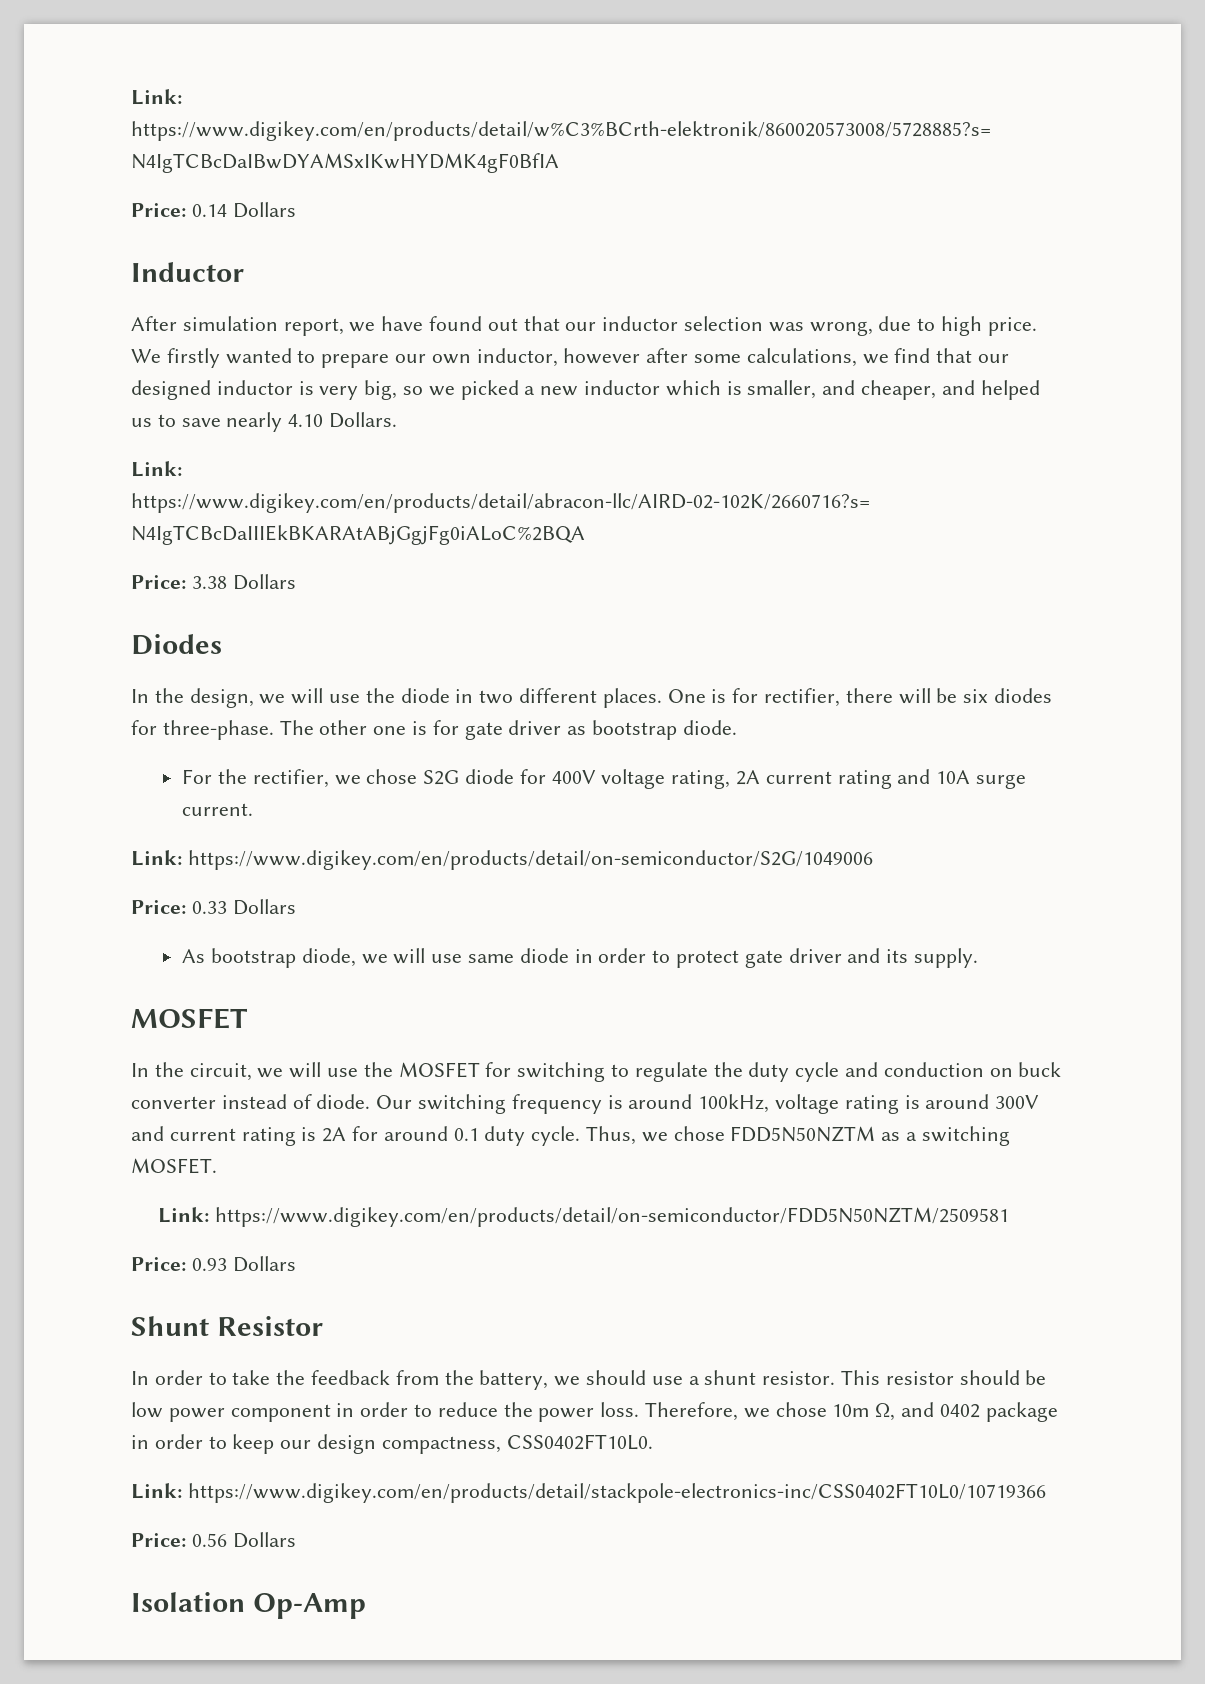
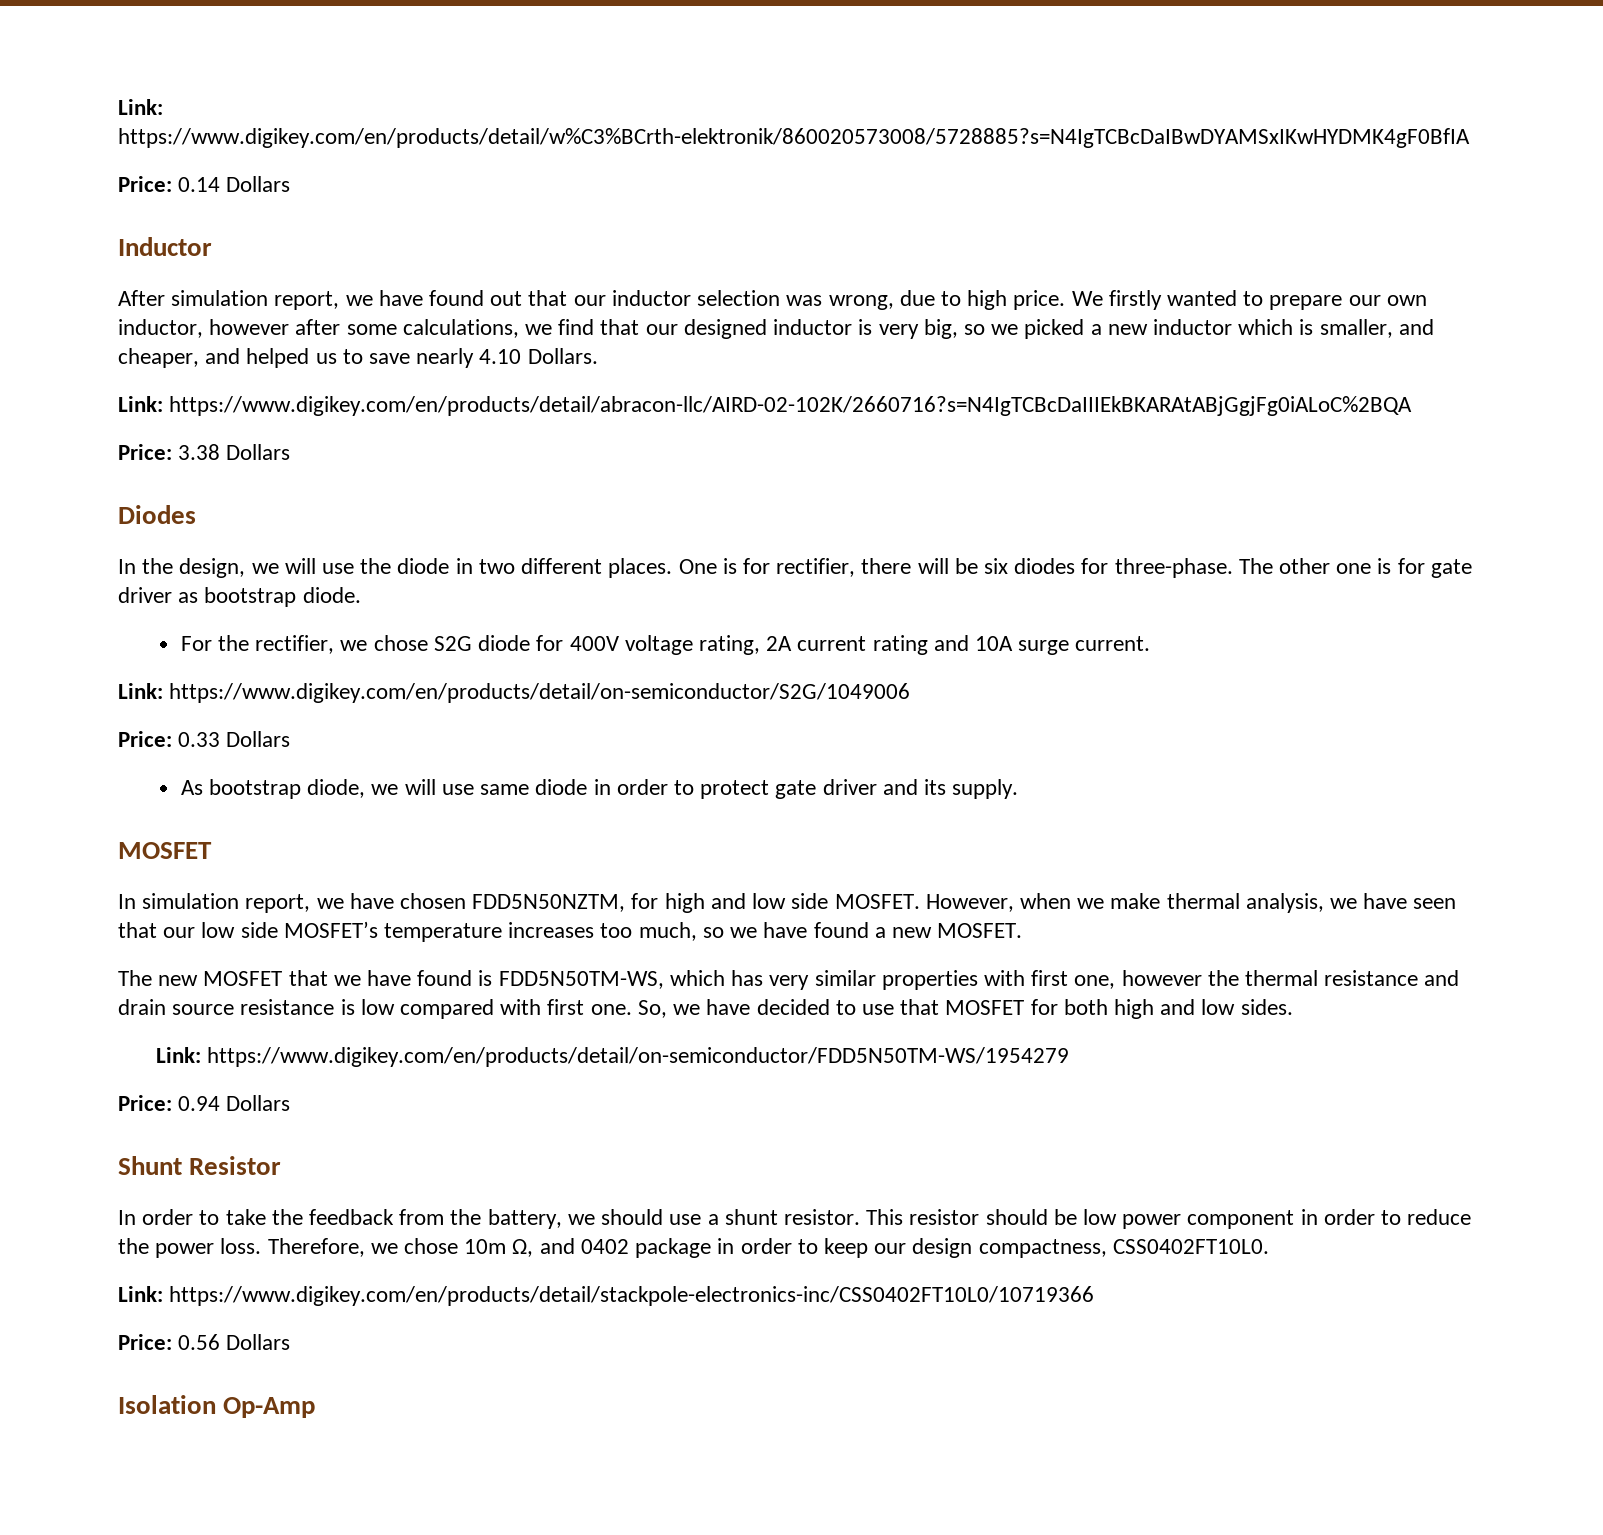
[154,1062,1062,1082] [131,1094,1040,1114] [131,1126,1010,1146] [131,1158,217,1174] [158,1207,1010,1227] [131,1257,227,1271] the circuit, we will use the MOSFET for switching to regulate the duty cycle and conduction on buck converter instead of diode. Our switching frequency is around 100kHz, voltage rating is around 300V and current rating is 2A for around 0.1 duty cycle. Thus, we chose FDD5N50NZTM as a switching MOSFET. // Link: https://www.digikey.com/en/products/detail/on-semiconductor/FDD5N50NZTM/2509581 // Price: 0.93 -> [142,893,1457,913] [118,921,1023,942] [118,970,1460,990] [118,999,1293,1019] [155,1047,1069,1067] [118,1095,221,1111] simulation report, we have chosen FDD5N50NZTM, for high and low side MOSFET. However, when we make thermal analysis, we have seen that our low side MOSFET’s temperature increases too much, so we have found a new MOSFET. // The new MOSFET that we have found is FDD5N50TM-WS, which has very similar properties with first one, however the thermal resistance and drain source resistance is low compared with first one. So, we have decided to use that MOSFET for both high and low sides. // Link: https://www.digikey.com/en/products/detail/on-semiconductor/FDD5N50TM-WS/1954279 // Price: 0.94

